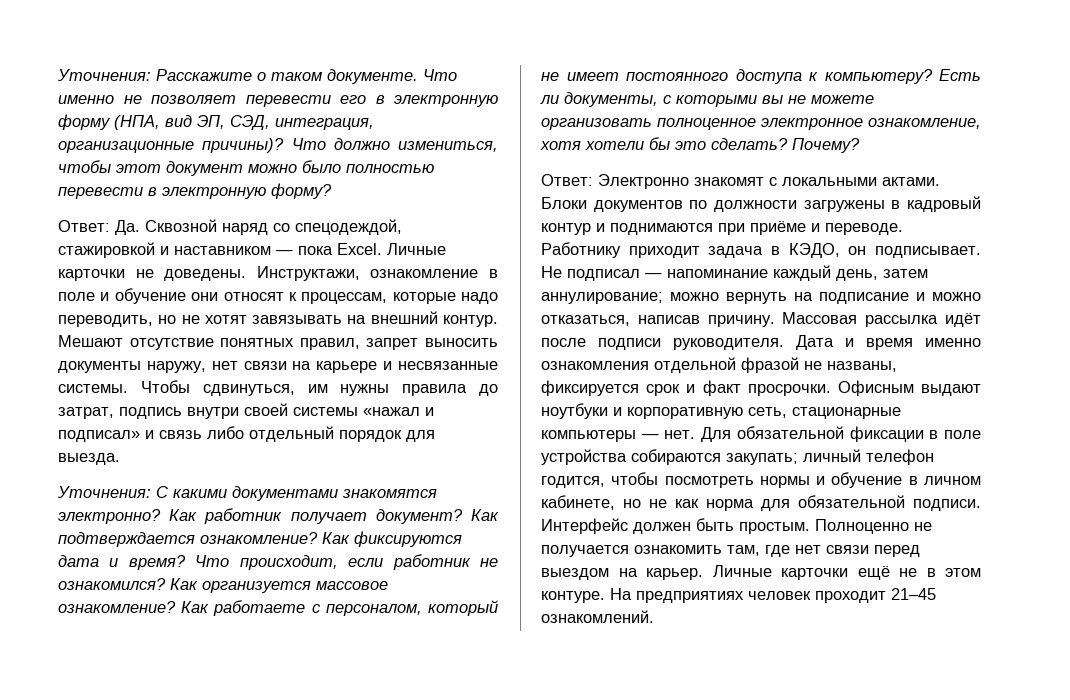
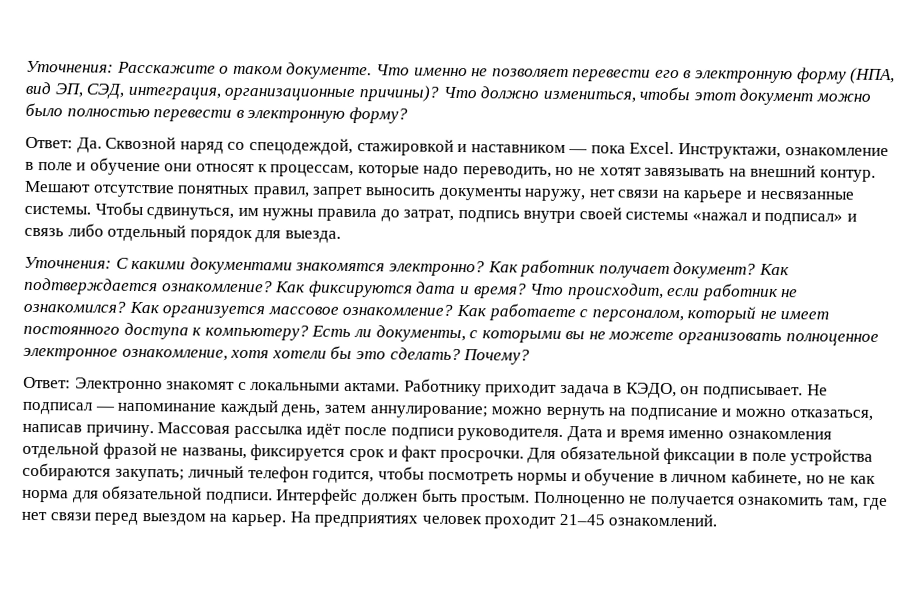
[387,243,446,255] [58,269,247,281] Личные карточки не доведены. -> (675, 148) none
[541,196,981,212] [541,221,903,235] Блоки документов по должности загружены в кадровый контур и поднимаются при приёме и переводе. -> (400, 387) none
[837,380,981,396] [541,403,901,419] [541,430,696,442] Офисным выдают ноутбуки и корпоративную сеть, стационарные компьютеры — нет. -> (524, 456) none
[712,565,981,580] [541,591,605,603] Личные карточки ещё не в этом контуре. -> (286, 520) none

